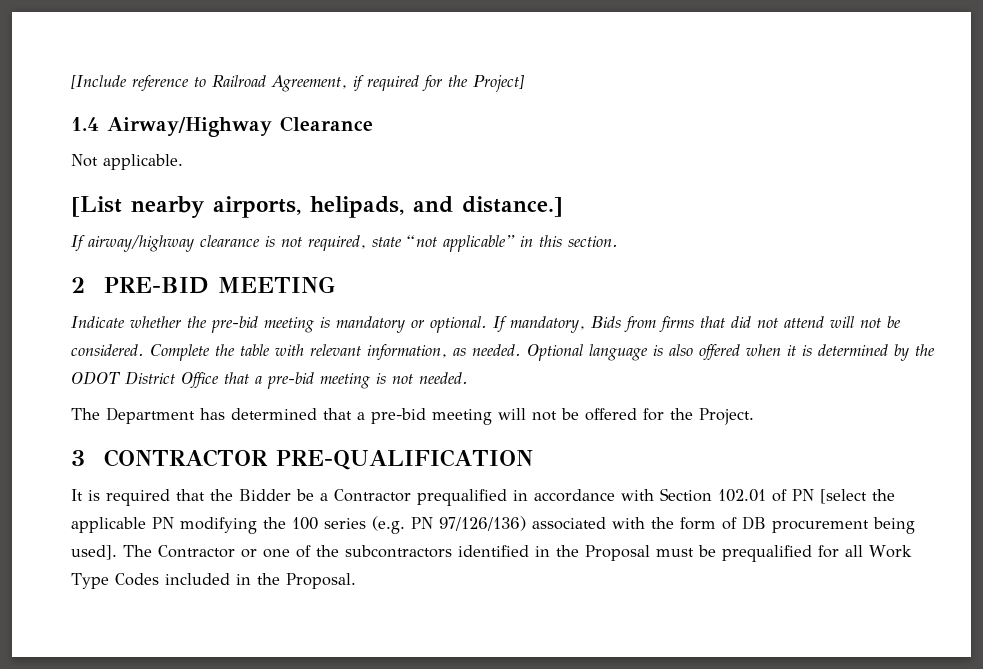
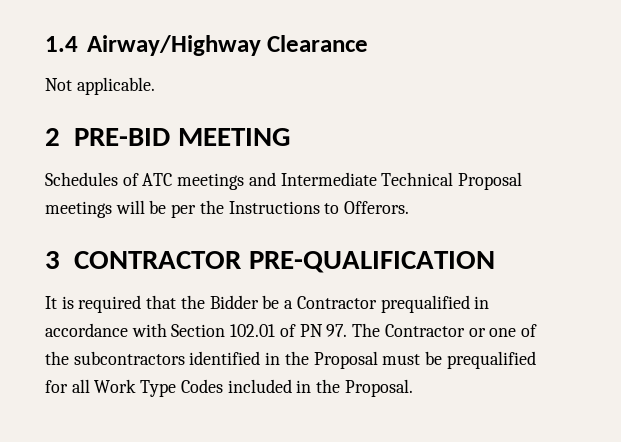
[71,74,525,92] [Include reference to Railroad Agreement, if required for the Project] // -> (45, 44) none
[71,196,563,218] [71,235,618,252] [71,276,335,294] [71,316,901,333] [71,344,935,361] [71,371,468,389] [71,407,754,425] [List nearby airports, helipads, and distance.] // If airway/highway clearance is not required, state “not applicable” in this section. // 2 PRE-BID MEETING // Indicate whether the pre-bid meeting is mandatory or optional. If mandatory, Bids from firms that did not attend will not be considered. Complete the table with relevant information, as needed. Optional language is also offered when it is determined by the ODOT District Office that a pre-bid meeting is not needed. // The Department has determined that a pre-bid meeting will not be offered for the Project. -> [45,128,290,146] [45,172,523,190] [45,200,410,218] 2 PRE-BID MEETING // Schedules of ATC meetings and Intermediate Technical Proposal meetings will be per the Instructions to Offerors.
[820,489,895,504] [71,516,915,534] [71,545,117,560] [select the applicable PN modifying the 100 series (e.g. PN 97/126/136) associated with the form of DB procurement being used]. -> [326,324,348,337] 97.

